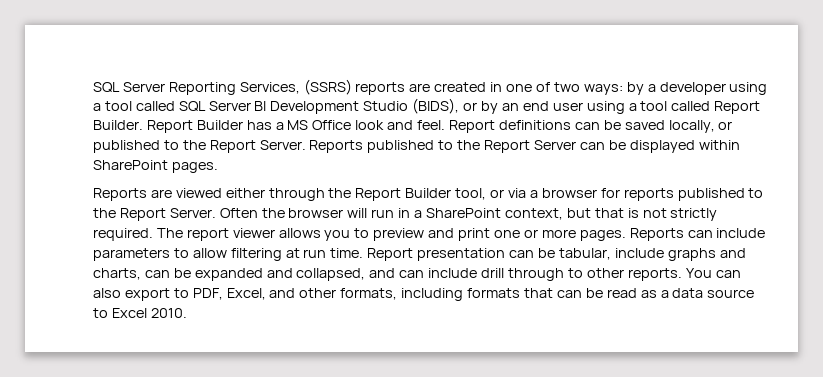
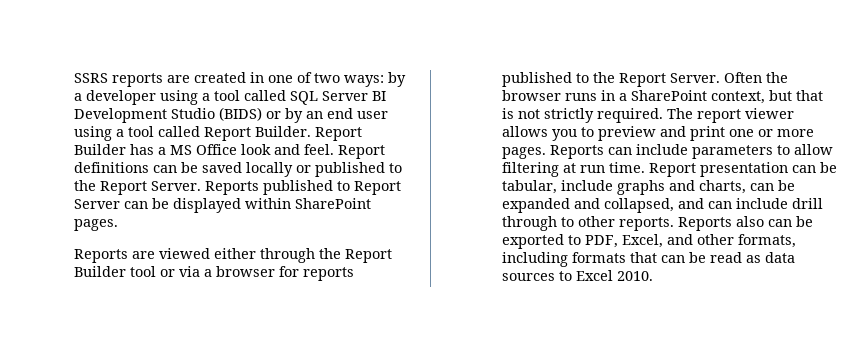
[92,79,352,95] SQL Server Reporting Services, (SSRS) -> [73,73,108,83] SSRS
[412,98,460,114] (BIDS), -> [218,107,262,121] (BIDS)
[668,120,715,133] locally, -> [245,162,293,177] locally
[457,140,481,150] the -> (350, 186) none
[455,188,487,200] tool, -> [129,266,156,277] tool
[347,208,395,218] will run -> [564,93,597,101] runs
[685,268,741,278] [92,288,170,301] You can also export -> [677,216,813,231] [501,234,564,249] Reports also can be exported
[660,288,755,298] a data source -> [764,252,795,263] [501,273,555,281] data sources

